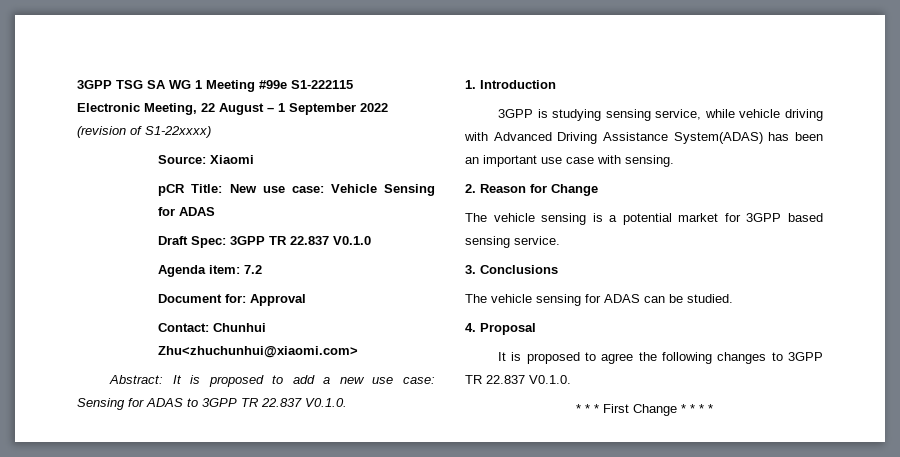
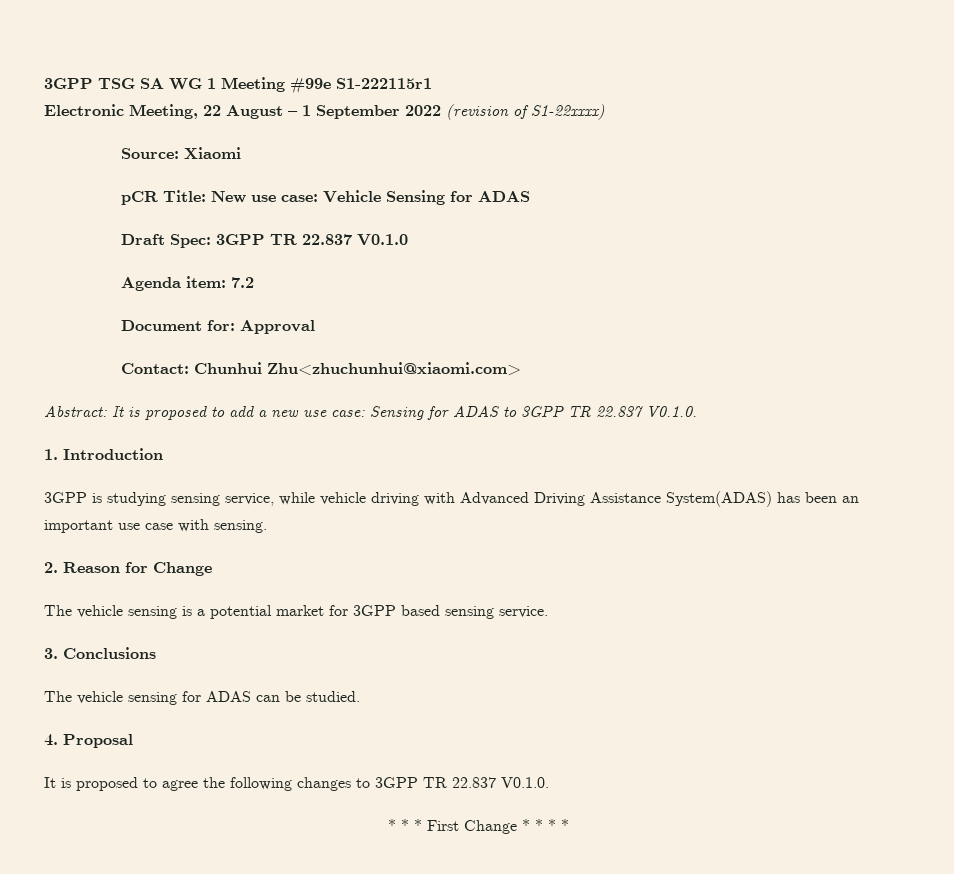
[291,80,353,89] S1-222115 -> [336,78,432,89] S1-222115r1

